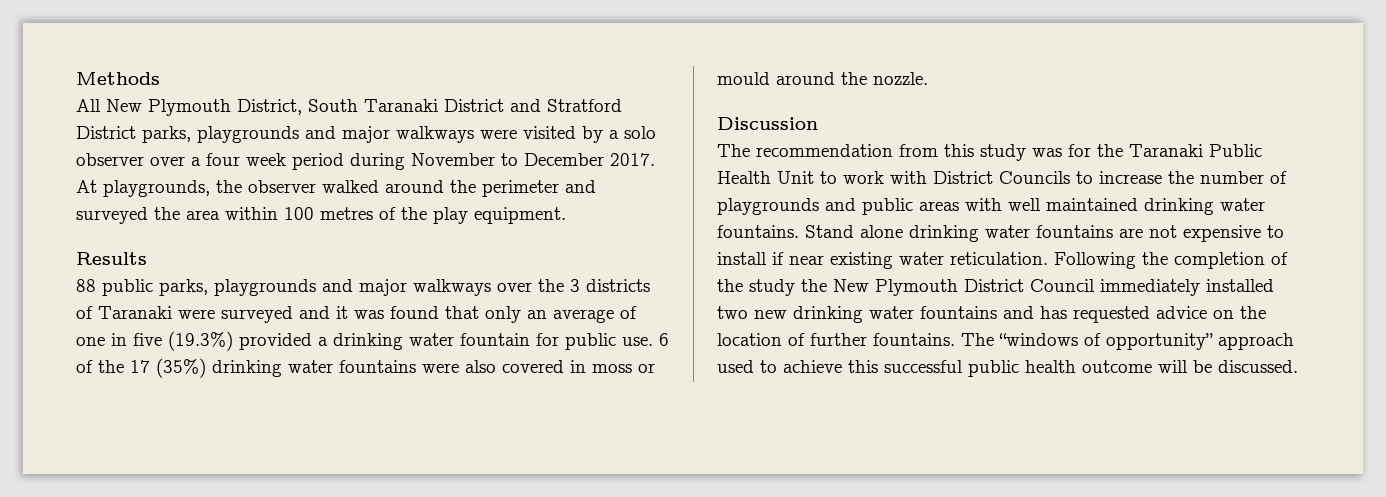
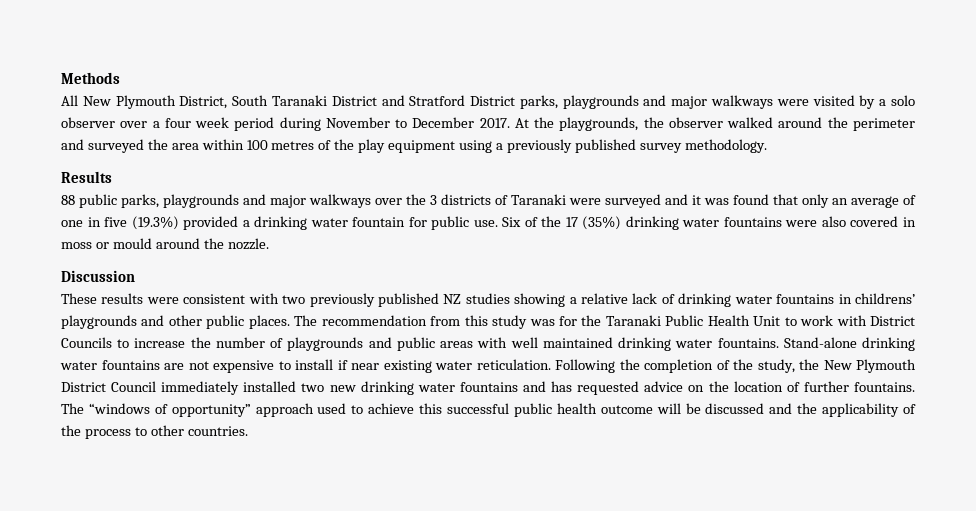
(97, 186) none -> [534,117,555,128] the
[474,207,566,224] equipment. -> [388,139,767,153] equipment using a previously published survey methodology.
[659,333,669,346] 6 -> [502,217,522,227] Six
(818, 123) none -> [61,293,916,307] [61,315,290,329] These results were consistent with two previously published NZ studies showing a relative lack of drinking water fountains in childrens’ playgrounds and other public places.
[805,225,903,238] Stand alone -> [783,337,857,348] Stand-alone
[749,279,795,296] study -> [757,359,795,373] study,
[1218,360,1298,373] discussed. -> [705,403,917,417] [61,425,248,439] discussed and the applicability of the process to other countries.

